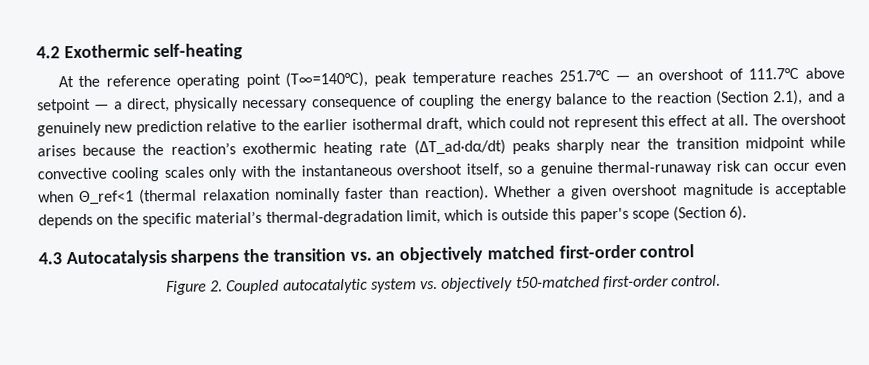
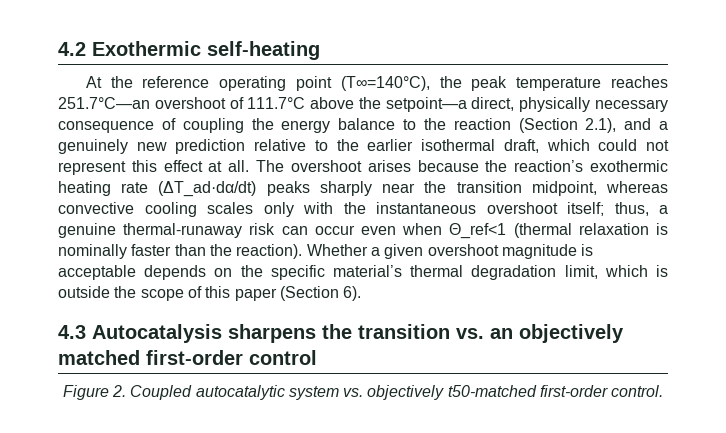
(369, 79) none -> [439,76,462,88] the
[558,70,653,82] 251.7°C — an -> [58,97,150,109] 251.7°C—an
[37,98,123,114] setpoint — a -> [358,97,467,112] the setpoint—a
[744,136,846,152] midpoint while -> [531,181,668,196] midpoint, whereas
[465,163,522,178] itself, so -> [567,202,649,216] itself; thus,
(270, 194) none -> [656,223,668,235] is
(420, 193) none -> [209,244,232,256] the
[265,210,403,226] thermal-degradation -> [410,265,557,280] thermal degradation
[552,207,670,223] this paper's scope -> [114,286,277,301] the scope of this paper

